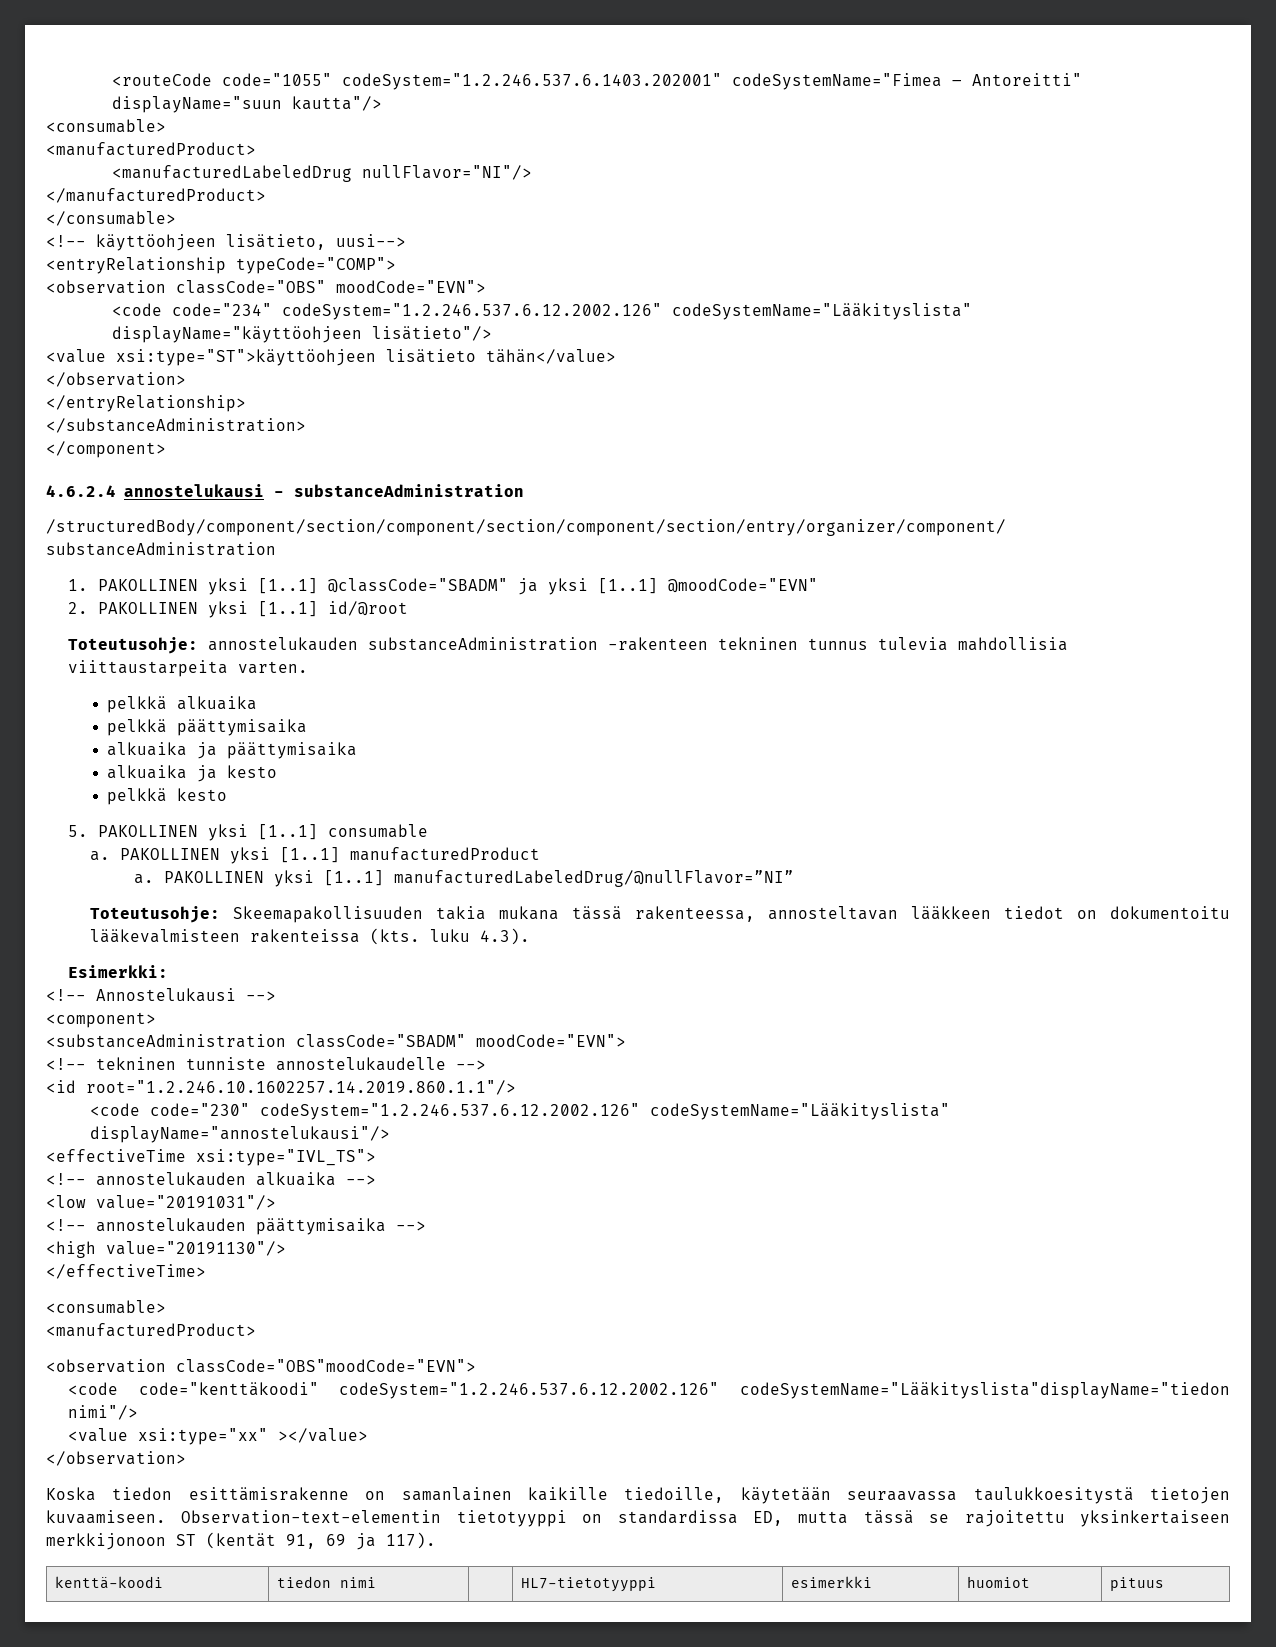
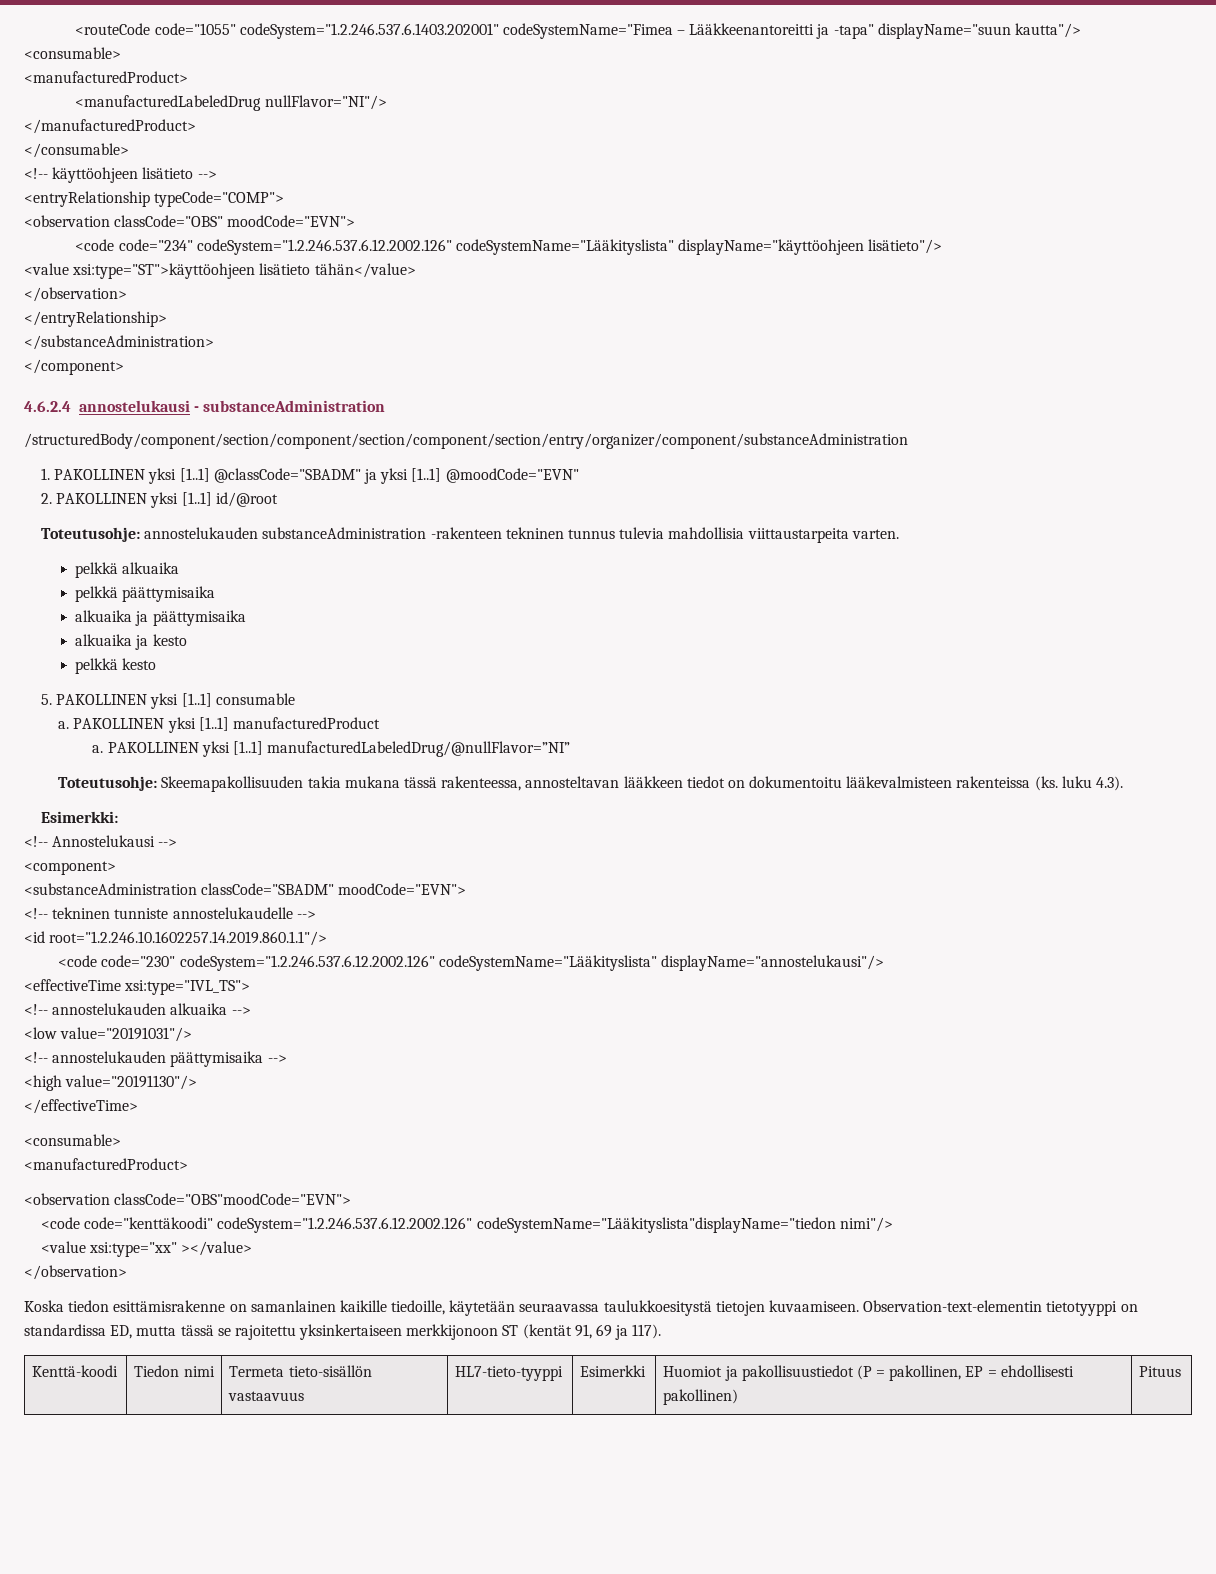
[972,73,1083,86] Antoreitti" -> [689,23,874,39] Lääkkeenantoreitti ja -tapa"
[226,234,406,250] lisätieto, uusi--> -> [142,167,217,179] lisätieto -->
[370,928,421,945] (kts. -> [1034,776,1058,791] (ks.
[54,1576,163,1589] [276,1576,331,1588] kenttä-koodi | tiedon -> [32,1365,119,1377] [134,1365,180,1377] Kenttä-koodi | Tiedon
[520,1577,656,1592] [790,1576,872,1588] [966,1576,1030,1588] [1109,1577,1164,1591] | HL7-tietotyyppi | esimerkki | huomiot | pituus -> [229,1365,372,1377] [228,1391,305,1401] [455,1366,564,1381] [580,1365,647,1377] [663,1365,1074,1381] [663,1389,739,1405] [1139,1366,1182,1377] Termeta tieto-sisällön vastaavuus | HL7-tieto-tyyppi | Esimerkki | Huomiot ja pakollisuustiedot (P = pakollinen, EP = ehdollisesti pakollinen) | Pituus

